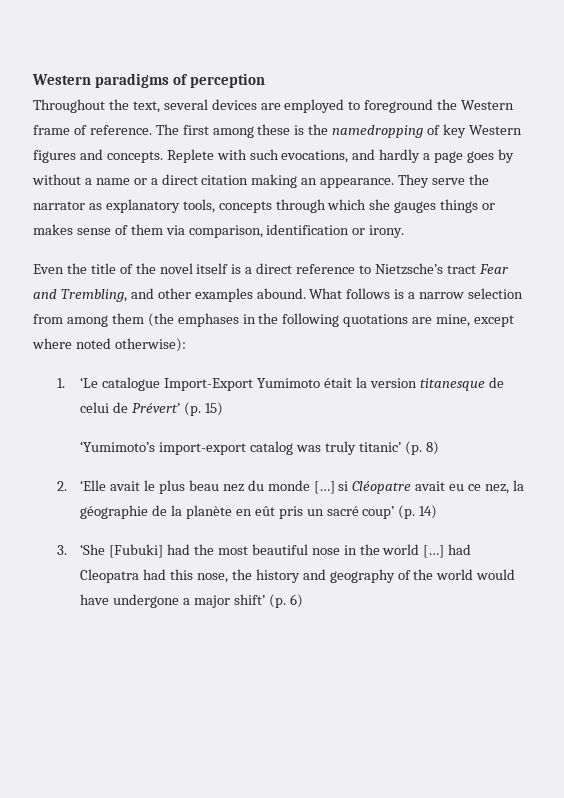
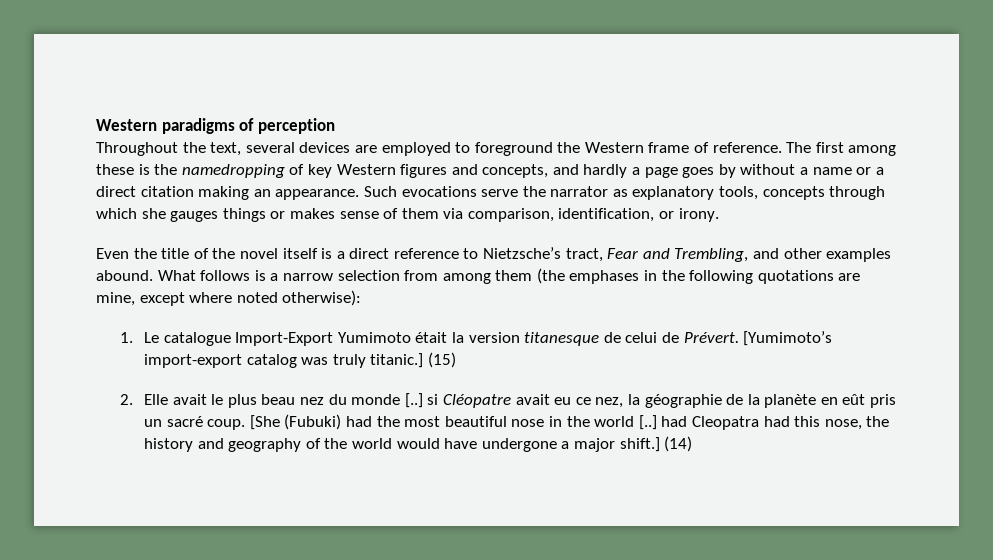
[106,149,349,163] concepts. Replete with such evocations, -> [482,164,549,178] concepts,
[398,174,430,188] They -> [363,186,477,197] Such evocations
[266,224,350,235] identification -> [558,208,655,222] identification,
[446,265,476,274] tract -> [565,248,603,262] tract,
[80,377,99,388] ‘Le -> [144,332,160,343] Le
[132,402,223,416] [80,441,156,452] Prévert’ (p. 15) // ‘Yumimoto’s -> [683,331,833,346] Prévert. [Yumimoto’s
[358,441,439,455] titanic’ (p. 8) -> [370,352,457,368] titanic.] (15)
[80,480,107,491] ‘Elle -> [144,394,169,405] Elle
[313,481,335,494] […] -> [404,393,423,408] [..]
[362,505,438,519] [56,544,164,558] coup’ (p. 14) // 3. ‘She [Fubuki] -> [207,414,342,430] coup. [She (Fubuki)
[423,545,445,558] […] -> [638,415,657,430] [..]
[233,594,303,608] shift’ (p. 6) -> [619,436,693,452] shift.] (14)

